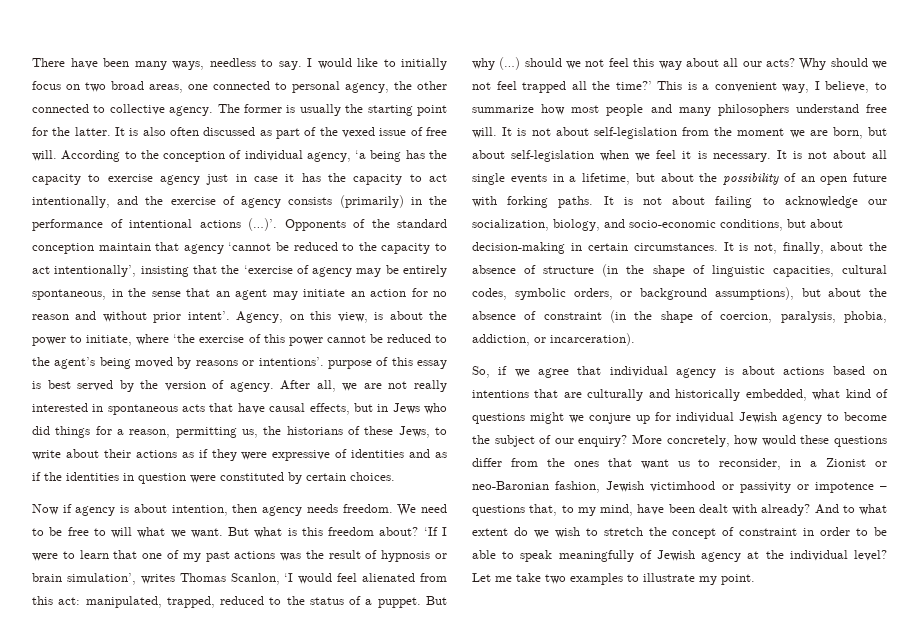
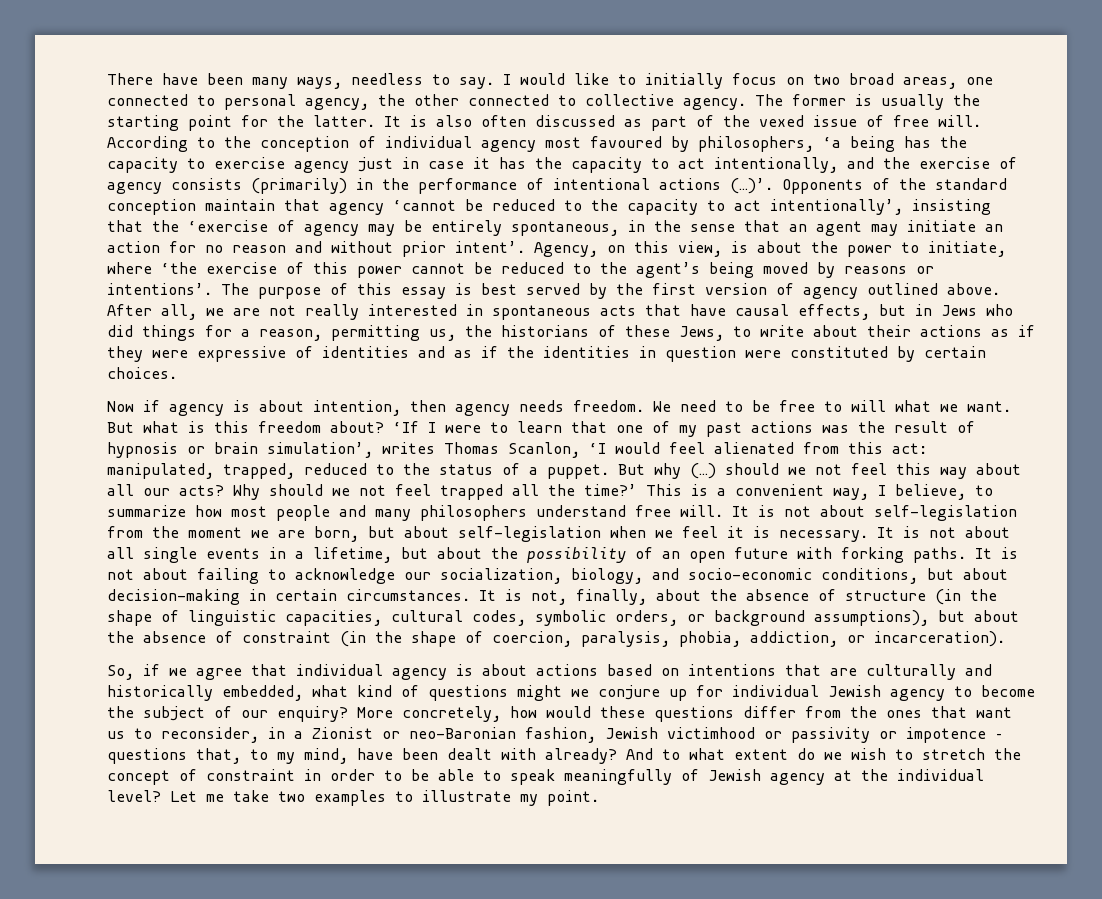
[306,152,351,162] agency, -> [481,136,814,152] agency most favoured by philosophers,
(324, 361) none -> [221,283,249,295] The
(159, 384) none -> [652,283,696,295] first
[229,382,274,392] agency. -> [803,283,1000,299] agency outlined above.

